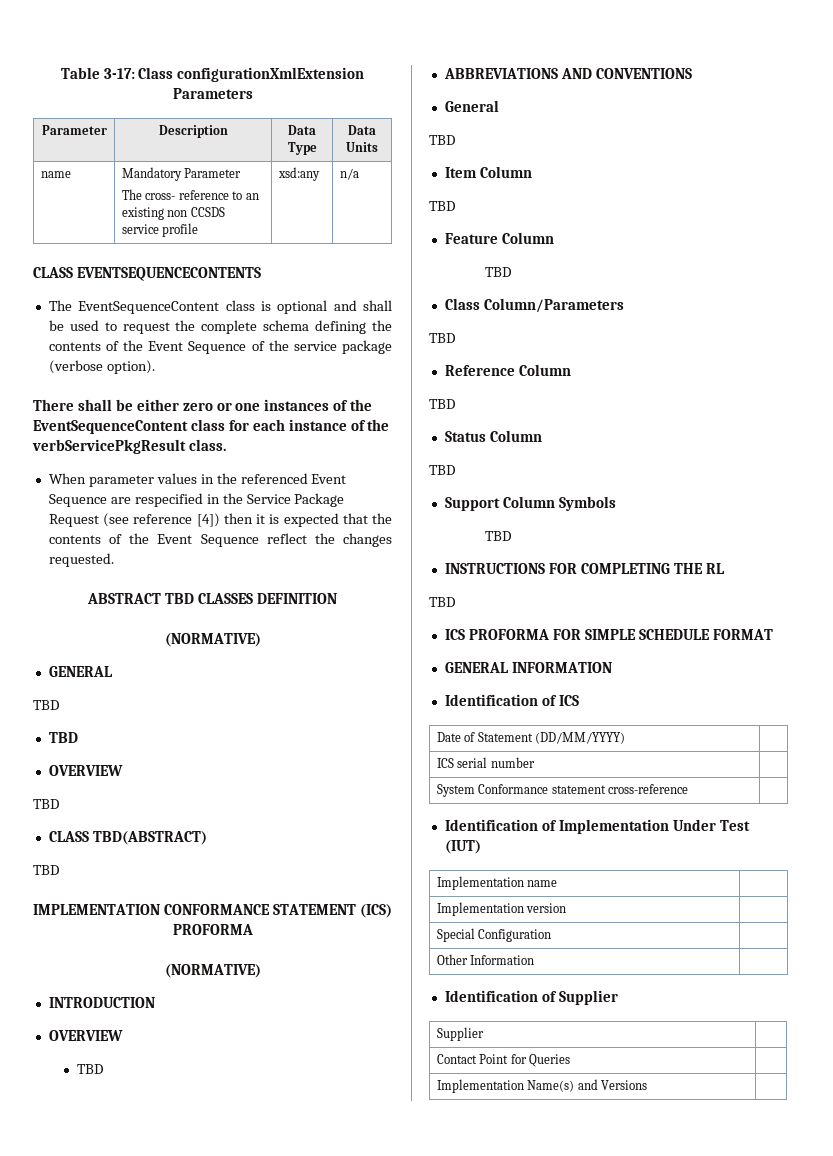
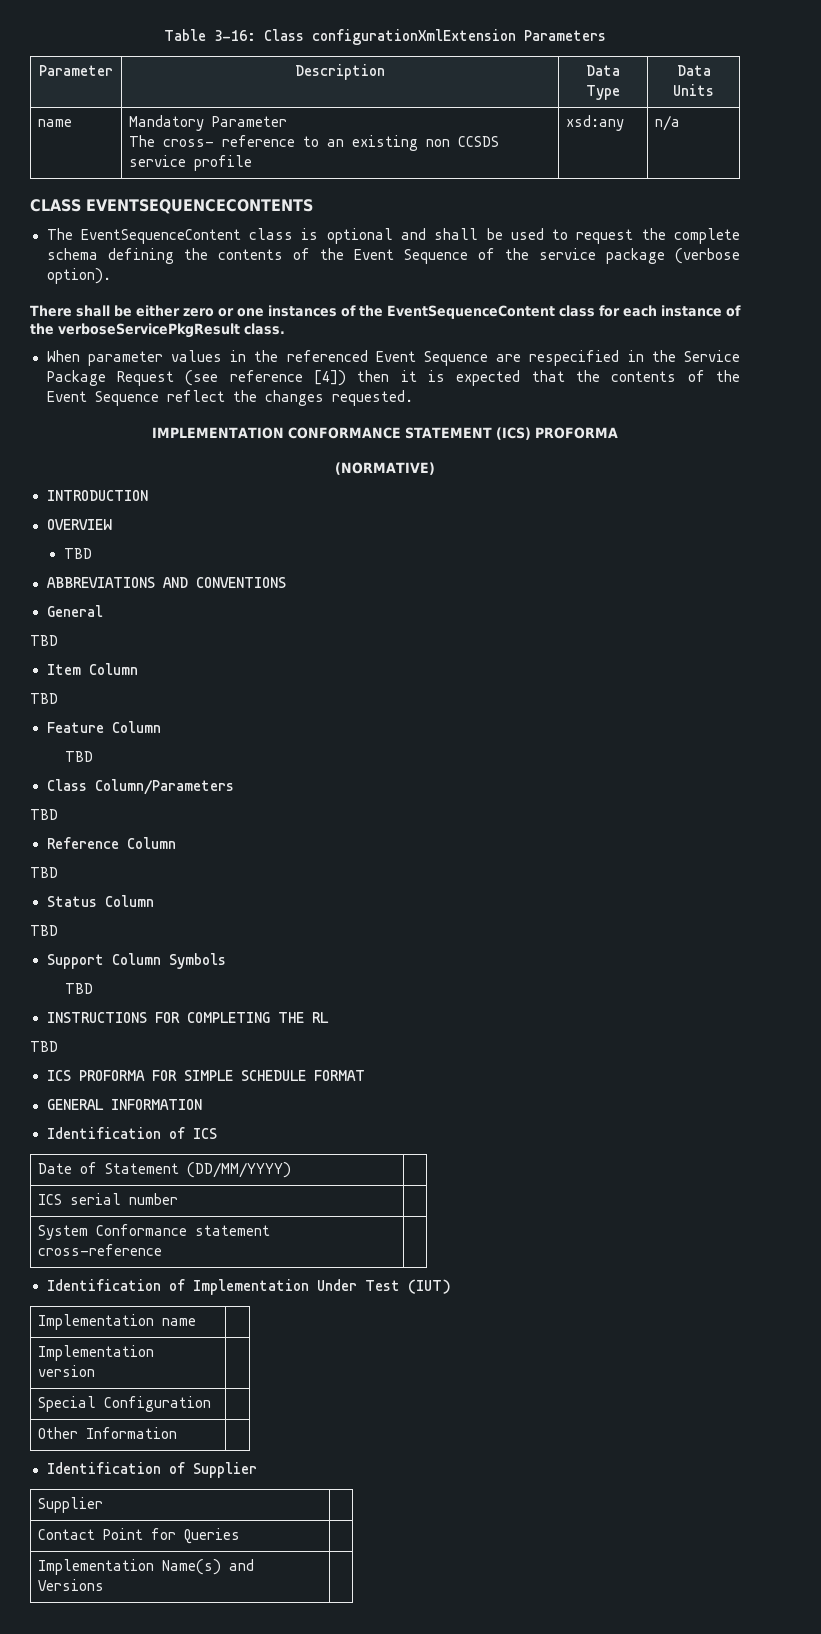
[103,68,135,79] 3-17: -> [214,30,256,41] 3-16:
[32,439,186,454] verbServicePkgResult -> [58,323,240,338] verboseServicePkgResult
[87,593,337,604] [164,633,261,647] [48,666,113,677] [33,700,59,710] [48,732,78,743] [48,765,123,776] [33,799,59,809] [48,831,207,845] [33,865,59,875] // ABSTRACT TBD CLASSES DEFINITION // (NORMATIVE) // GENERAL // TBD // TBD // OVERVIEW // TBD // CLASS TBD(ABSTRACT) // TBD -> (413, 398) none

